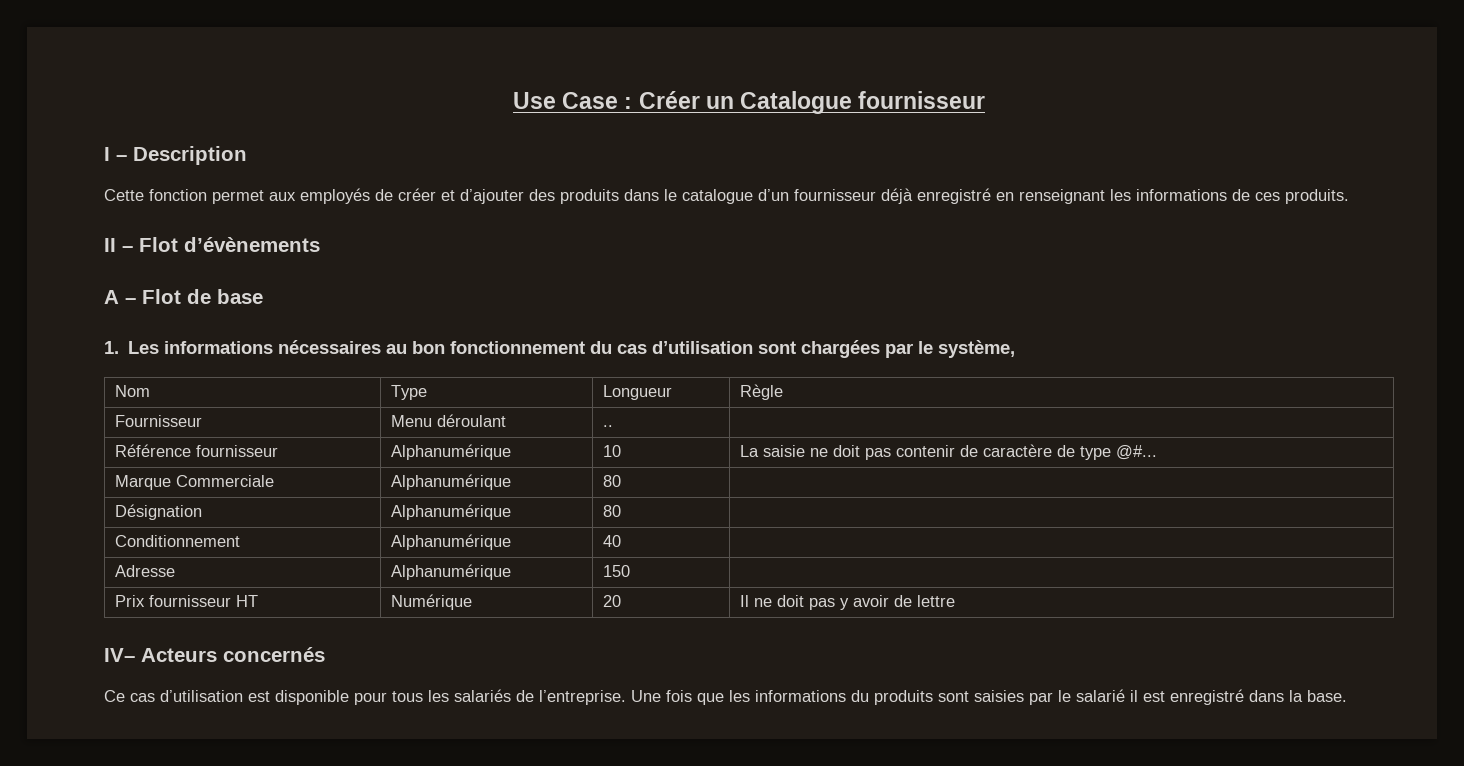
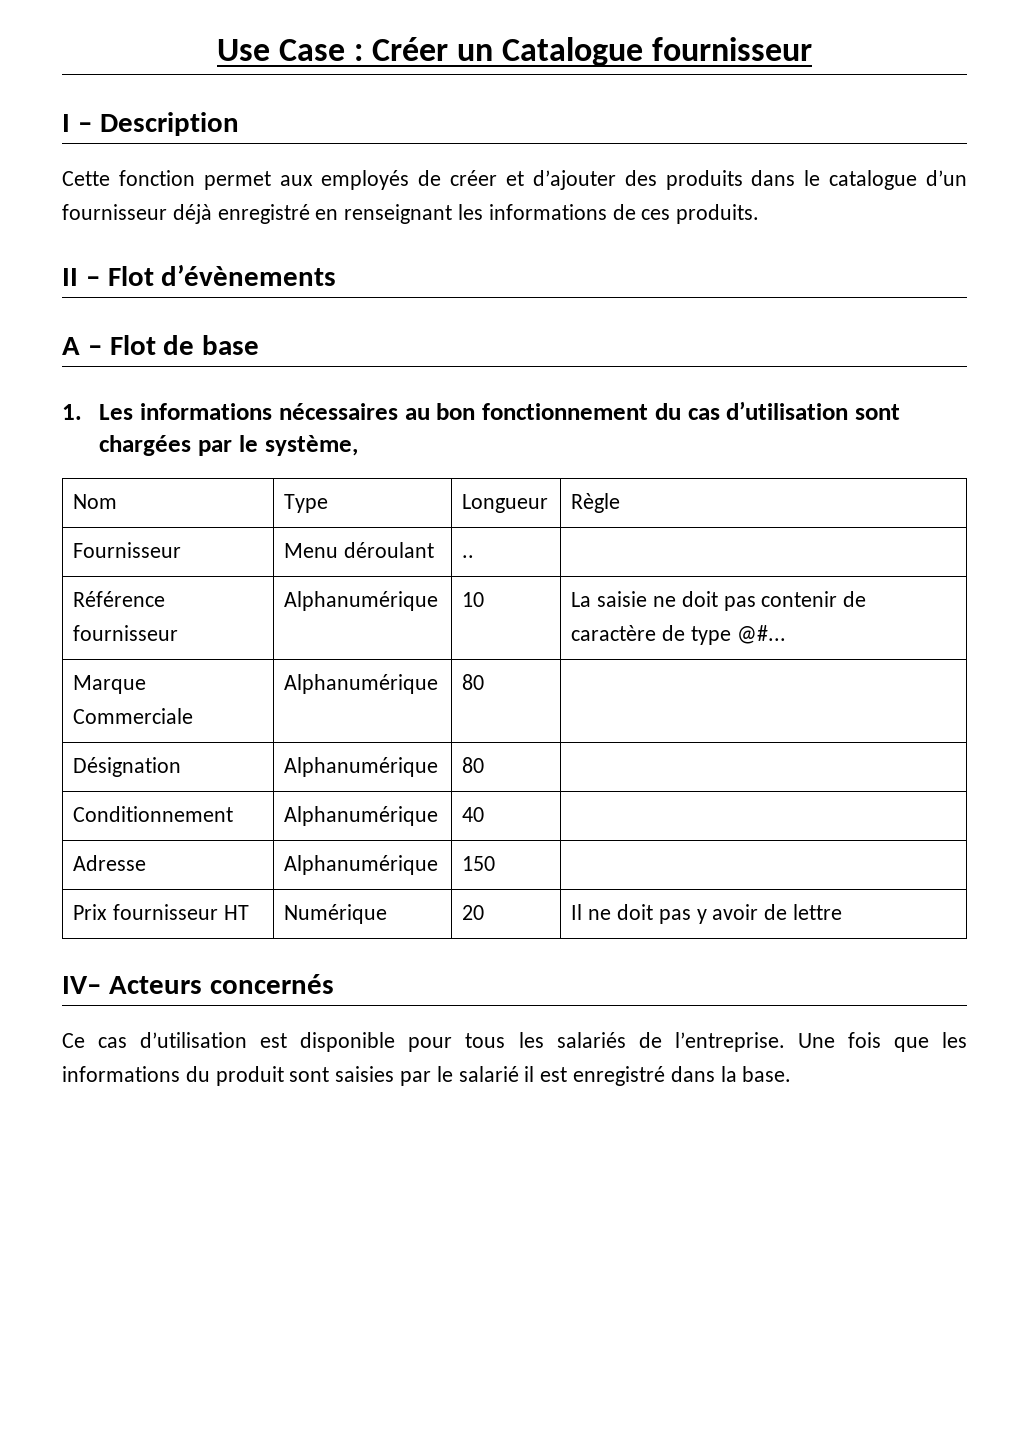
[874,690,933,705] produits -> [215,1066,284,1086] produit

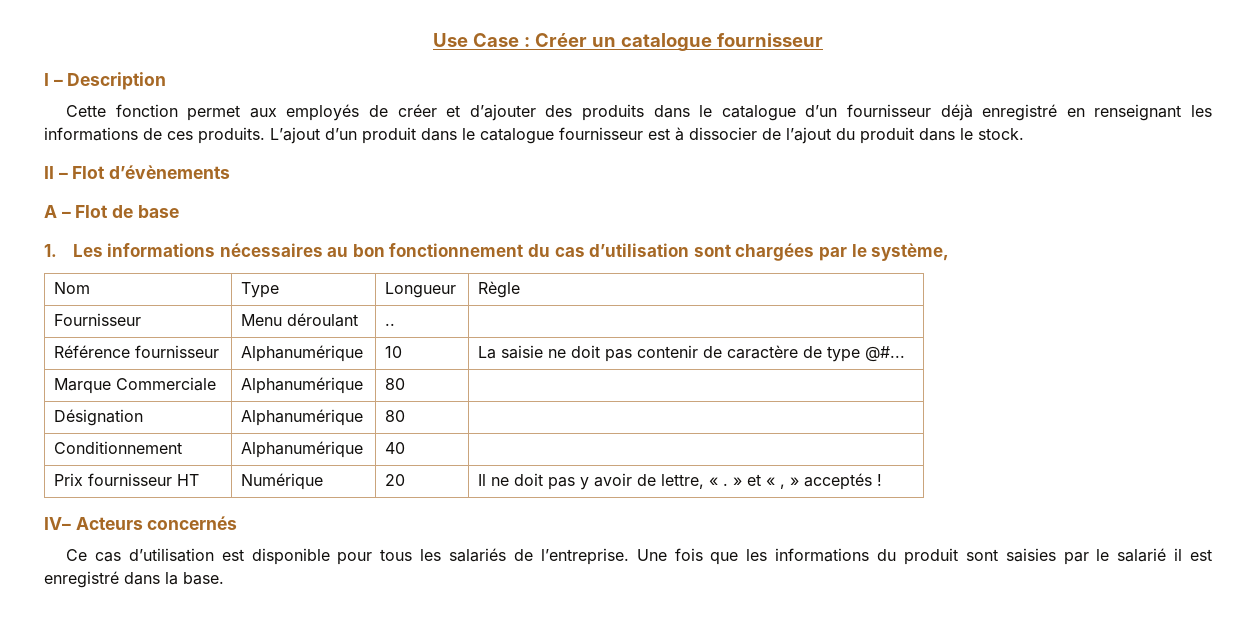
[502,37,644,66] Catalogue -> [620,33,712,51] catalogue
(760, 214) none -> [270,127,1024,144] L’ajout d’un produit dans le catalogue fournisseur est à dissocier de l’ajout du produit dans le stock.
[73,855,147,871] [284,855,439,875] [462,856,496,871] // Adresse | Alphanumérique | 150 | -> (406, 448) none
[792,904,842,920] lettre -> [661,473,883,490] lettre, « . » et « , » acceptés !

